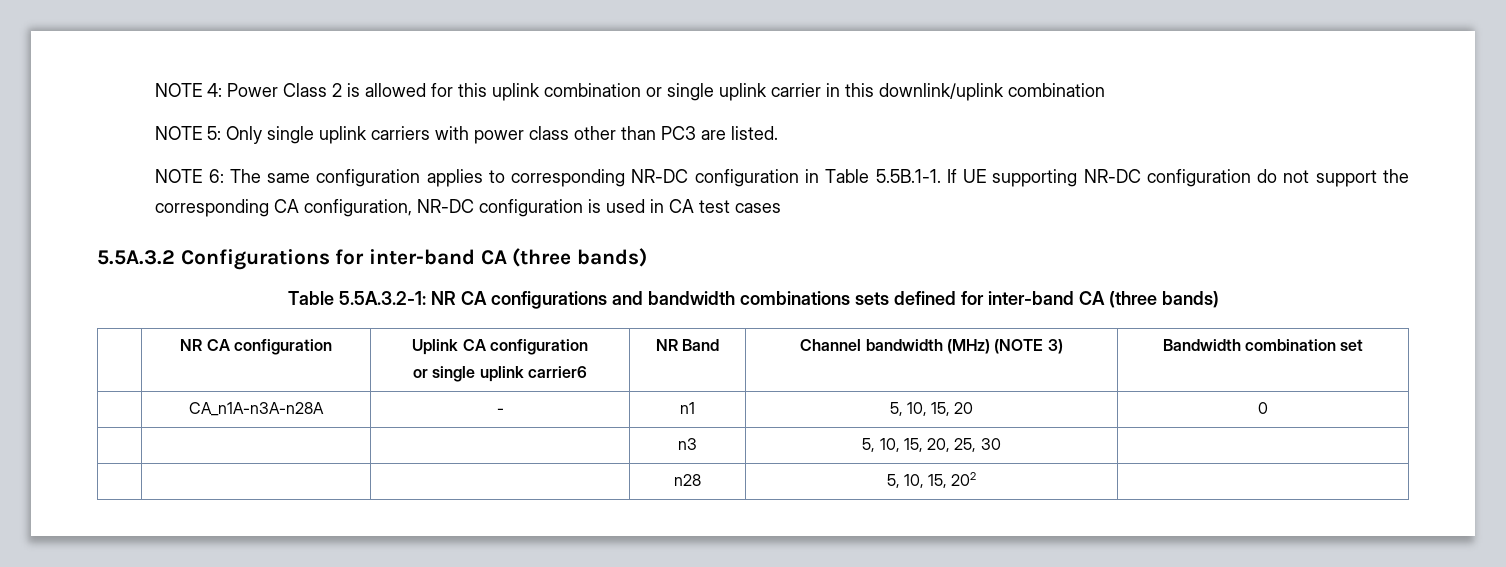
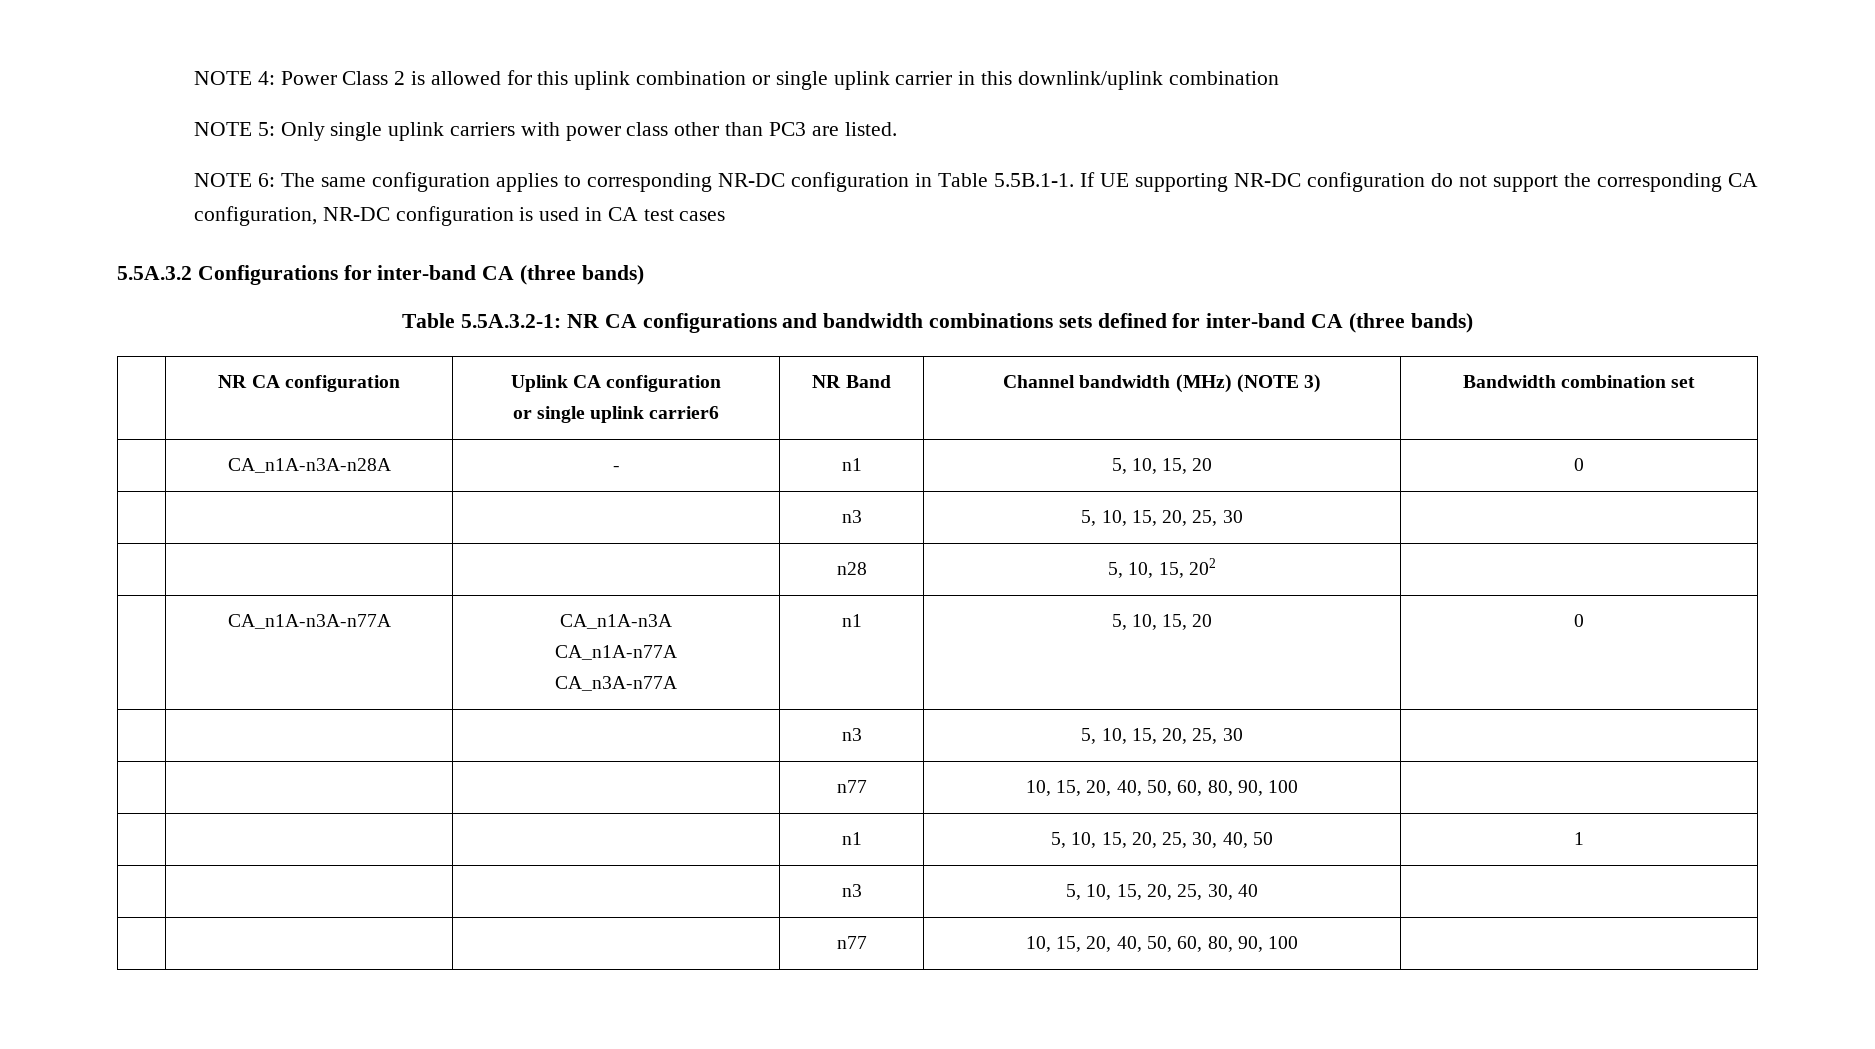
(977, 479) none -> [227,614,391,629] [560,614,672,629] [555,645,677,660] [555,676,677,691] [841,614,862,627] [1111,614,1213,630] [1574,614,1584,627] [841,728,862,741] [1081,728,1243,744] [836,780,867,793] [1025,780,1299,796] [841,832,862,845] [1051,832,1273,848] [1574,832,1584,845] [841,884,862,897] [1066,884,1258,900] [836,936,867,949] [1025,936,1299,952] // | CA_n1A-n3A-n77A | CA_n1A-n3A // CA_n1A-n77A // CA_n3A-n77A | n1 | 5, 10, 15, 20 | 0 // | | | n3 | 5, 10, 15, 20, 25, 30 | // | | | n77 | 10, 15, 20, 40, 50, 60, 80, 90, 100 | // | | | n1 | 5, 10, 15, 20, 25, 30, 40, 50 | 1 // | | | n3 | 5, 10, 15, 20, 25, 30, 40 | // | | | n77 | 10, 15, 20, 40, 50, 60, 80, 90, 100 |

